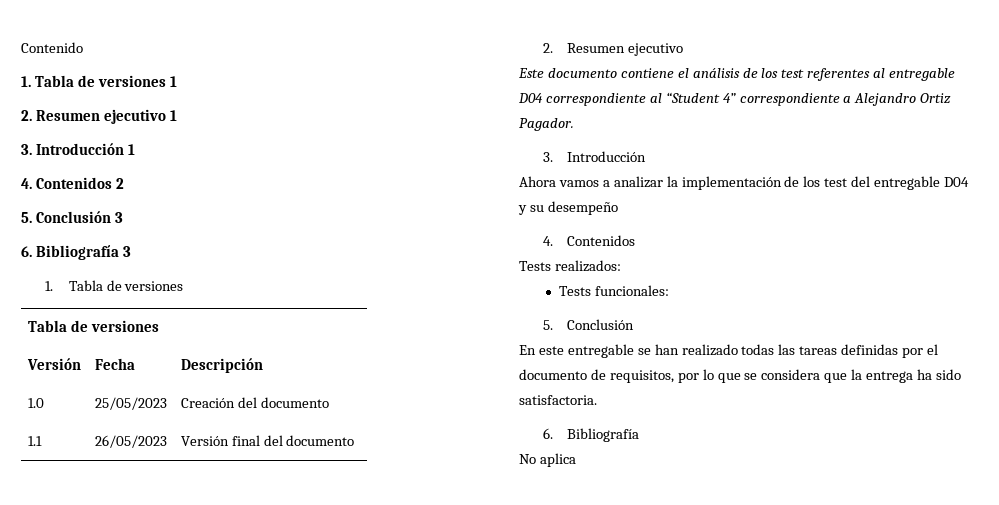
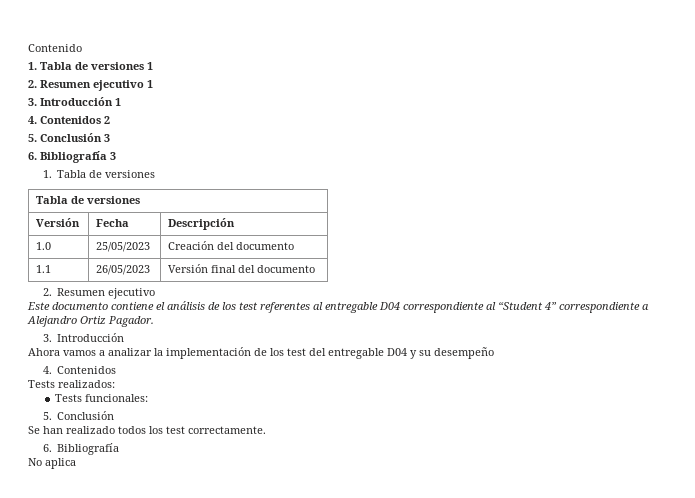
[519,344,939,358] [519,369,961,383] [519,395,597,405] En este entregable se han realizado todas las tareas definidas por el documento de requisitos, por lo que se considera que la entrega ha sido satisfactoria. -> [28,426,266,434] Se han realizado todos los test correctamente.

